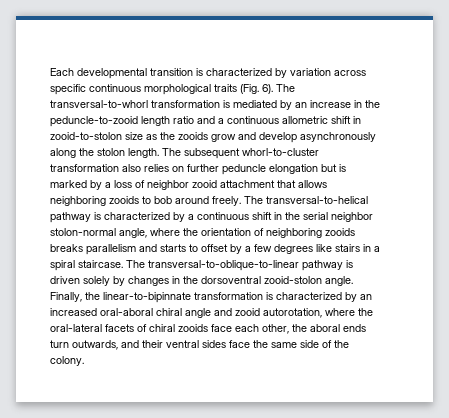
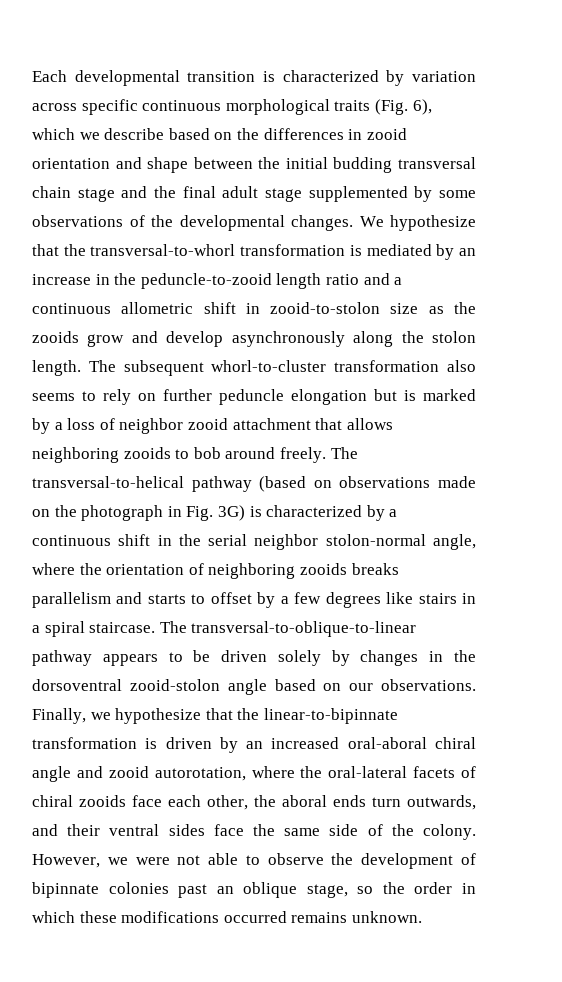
[262,84,295,94] 6). The -> [412,99,432,115] [32,128,407,140] [32,157,476,173] [32,186,477,202] [32,215,476,231] [32,244,86,256] 6), which we describe based on the differences in zooid orientation and shape between the initial budding transversal chain stage and the final adult stage supplemented by some observations of the developmental changes. We hypothesize that the
[144,164,169,172] relies -> [32,389,131,405] seems to rely
(91, 217) none -> [259,476,477,492] [32,505,245,521] (based on observations made on the photograph in Fig. 3G)
[346,260,353,268] is -> [102,650,211,666] appears to be
[325,276,353,286] [50,292,82,302] angle. Finally, -> [227,679,476,695] [32,708,233,724] angle based on our observations. Finally, we hypothesize that
[276,292,342,300] characterized -> [165,737,212,749] driven
(84, 361) none -> [32,853,476,869] [32,882,476,898] [32,911,422,923] However, we were not able to observe the development of bipinnate colonies past an oblique stage, so the order in which these modifications occurred remains unknown.

